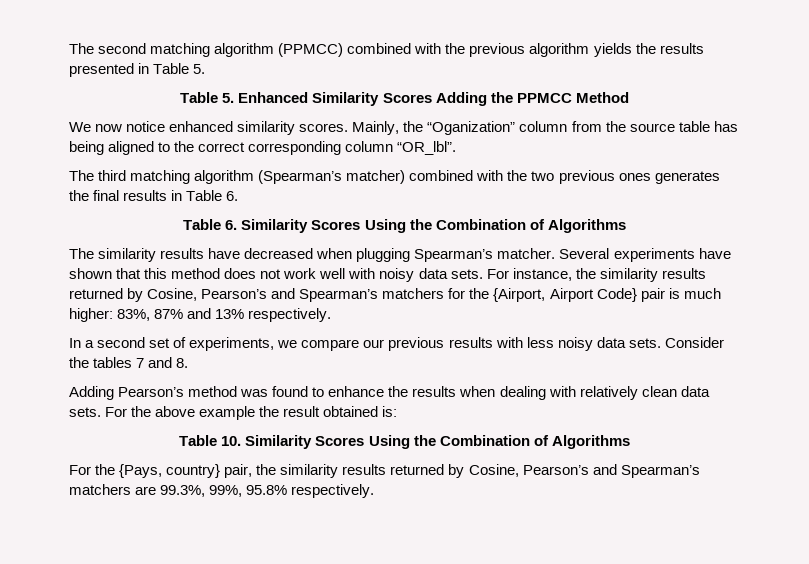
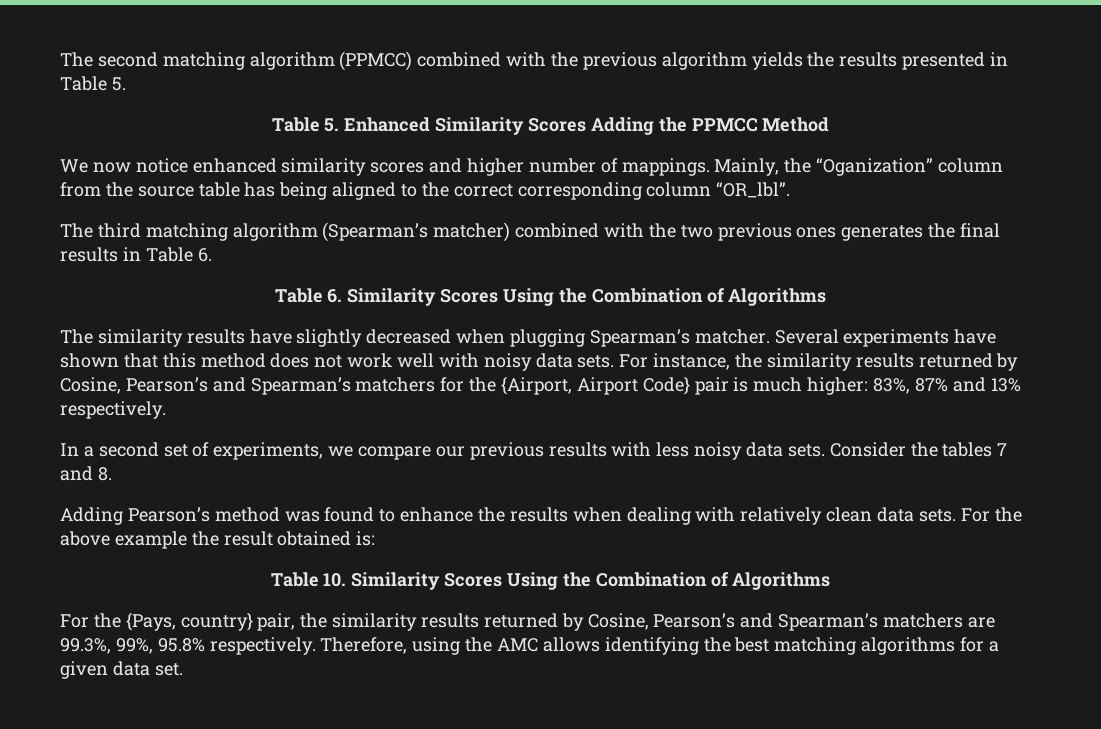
[299,123,349,132] scores. -> [370,158,710,176] scores and higher number of mappings.
(241, 253) none -> [296,329,363,347] slightly
(375, 491) none -> [320,637,999,655] [60,661,183,679] Therefore, using the AMC allows identifying the best matching algorithms for a given data set.

